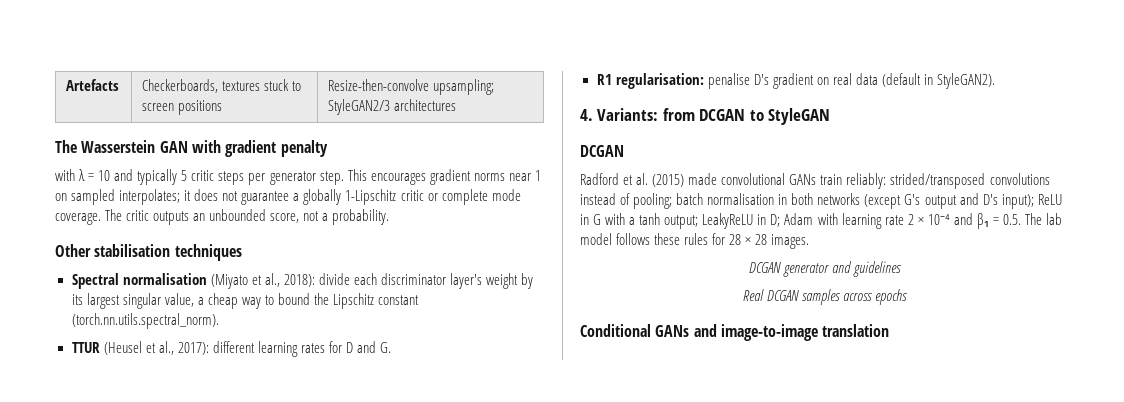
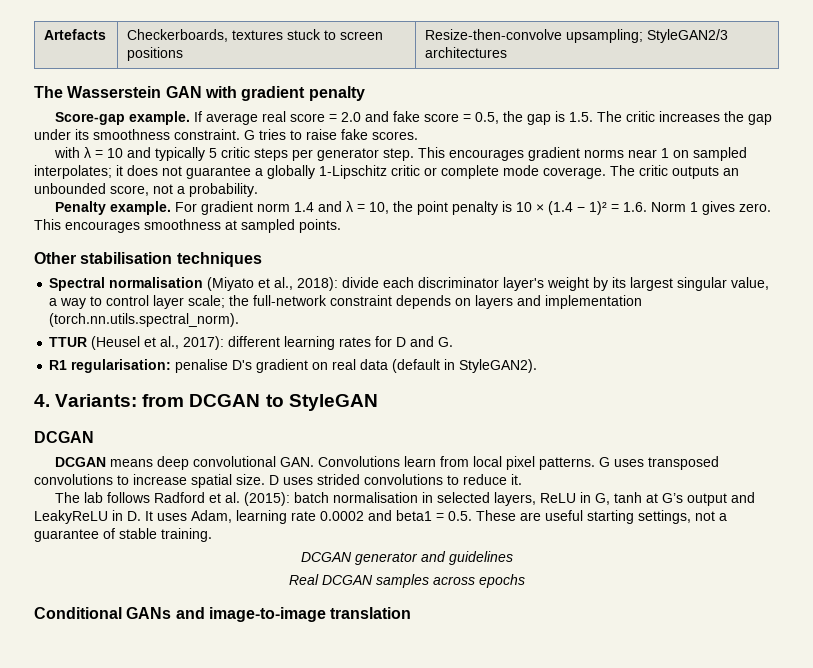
(328, 148) none -> [54,111,772,125] [34,129,418,140] // Score-gap example. If average real score = 2.0 and fake score = 0.5, the gap is 1.5. The critic increases the gap under its smoothness constraint. G tries to raise fake scores.
(390, 217) none -> [54,201,771,215] [34,219,341,233] // Penalty example. For gradient norm 1.4 and λ = 10, the point penalty is 10 × (1.4 − 1)² = 1.6. Norm 1 gives zero. This encourages smoothness at sampled points.
[207,293,238,309] cheap -> (58, 302) none
[277,293,420,309] bound the Lipschitz constant -> [106,295,643,309] control layer scale; the full-network constraint depends on layers and implementation
[580,173,1050,189] [580,193,1062,209] [580,213,1063,229] [580,233,810,249] Radford et al. (2015) made convolutional GANs train reliably: strided/transposed convolutions instead of pooling; batch normalisation in both networks (except G's output and D's input); ReLU in G with a tanh output; LeakyReLU in D; Adam with learning rate 2 × 10⁻⁴ and β₁ = 0.5. The lab model follows these rules for 28 × 28 images. -> [54,456,719,470] [34,474,522,488] [54,492,755,506] [34,510,727,524] [34,528,212,542] DCGAN means deep convolutional GAN. Convolutions learn from local pixel patterns. G uses transposed convolutions to increase spatial size. D uses strided convolutions to reduce it. // The lab follows Radford et al. (2015): batch normalisation in selected layers, ReLU in G, tanh at G’s output and LeakyReLU in D. It uses Adam, learning rate 0.0002 and beta1 = 0.5. These are useful starting settings, not a guarantee of stable training.

